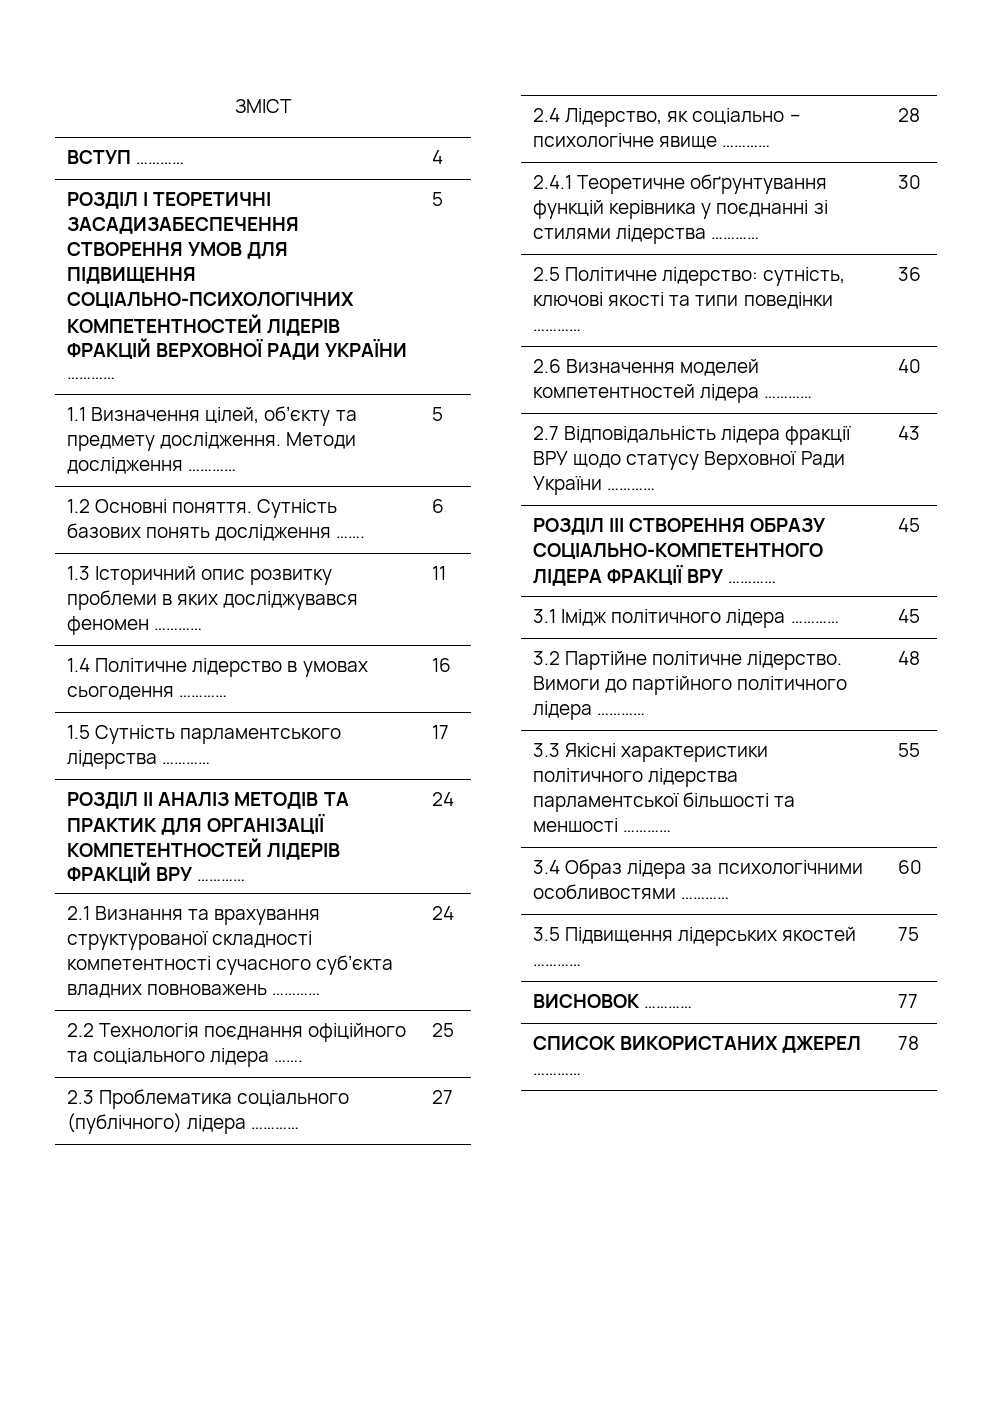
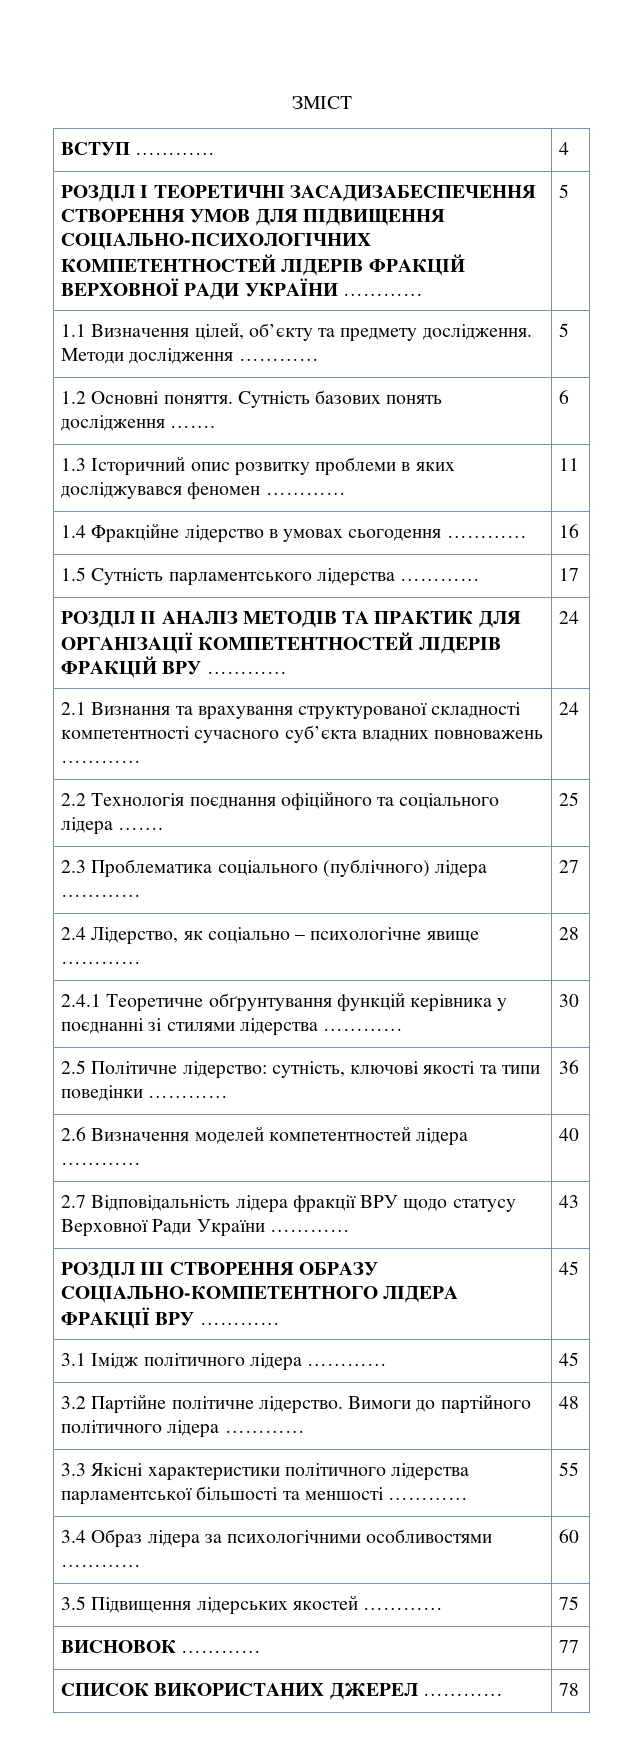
[95,658,188,673] Політичне -> [91,523,180,543] Фракційне

